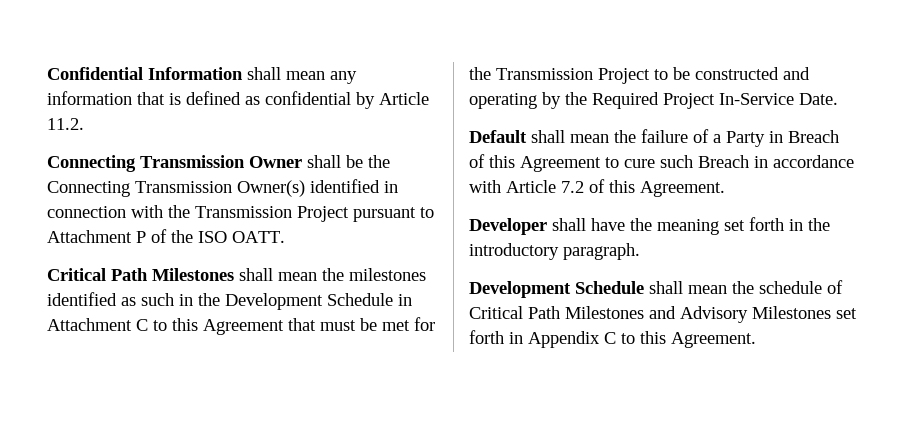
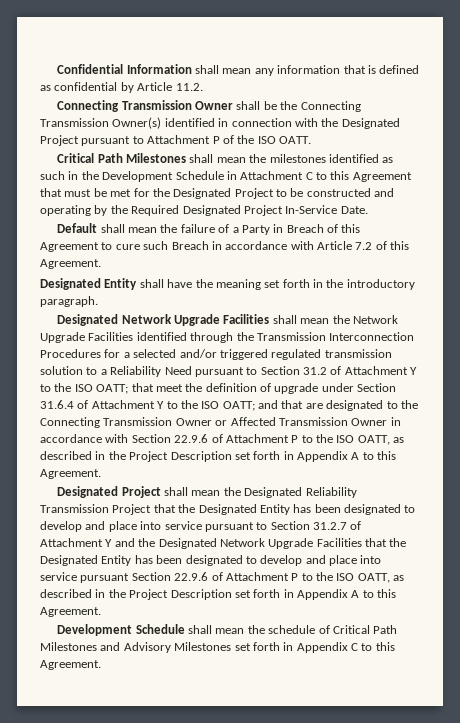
[195,206,292,218] Transmission -> [341,118,400,129] Designated
[496,68,593,80] Transmission -> [173,188,232,199] Designated
(659, 100) none -> [182,205,241,216] Designated
[469,218,547,235] Developer -> [40,278,138,290] Designated Entity
(640, 251) none -> [57,314,398,326] [40,332,415,343] [40,349,392,360] [40,366,418,377] [40,383,397,394] [40,400,418,411] [40,417,401,428] [40,434,405,445] [40,451,397,462] [40,469,101,479] [57,486,357,498] [40,504,416,515] [40,521,362,532] [40,538,407,549] [40,555,382,566] [40,572,405,583] [40,589,397,600] [40,607,101,617] // Designated Network Upgrade Facilities shall mean the Network Upgrade Facilities identified through the Transmission Interconnection Procedures for a selected and/or triggered regulated transmission solution to a Reliability Need pursuant to Section 31.2 of Attachment Y to the ISO OATT; that meet the definition of upgrade under Section 31.6.4 of Attachment Y to the ISO OATT; and that are designated to the Connecting Transmission Owner or Affected Transmission Owner in accordance with Section 22.9.6 of Attachment P to the ISO OATT, as described in the Project Description set forth in Appendix A to this Agreement. // Designated Project shall mean the Designated Reliability Transmission Project that the Designated Entity has been designated to develop and place into service pursuant to Section 31.2.7 of Attachment Y and the Designated Network Upgrade Facilities that the Designated Entity has been designated to develop and place into service pursuant Section 22.9.6 of Attachment P to the ISO OATT, as described in the Project Description set forth in Appendix A to this Agreement.

